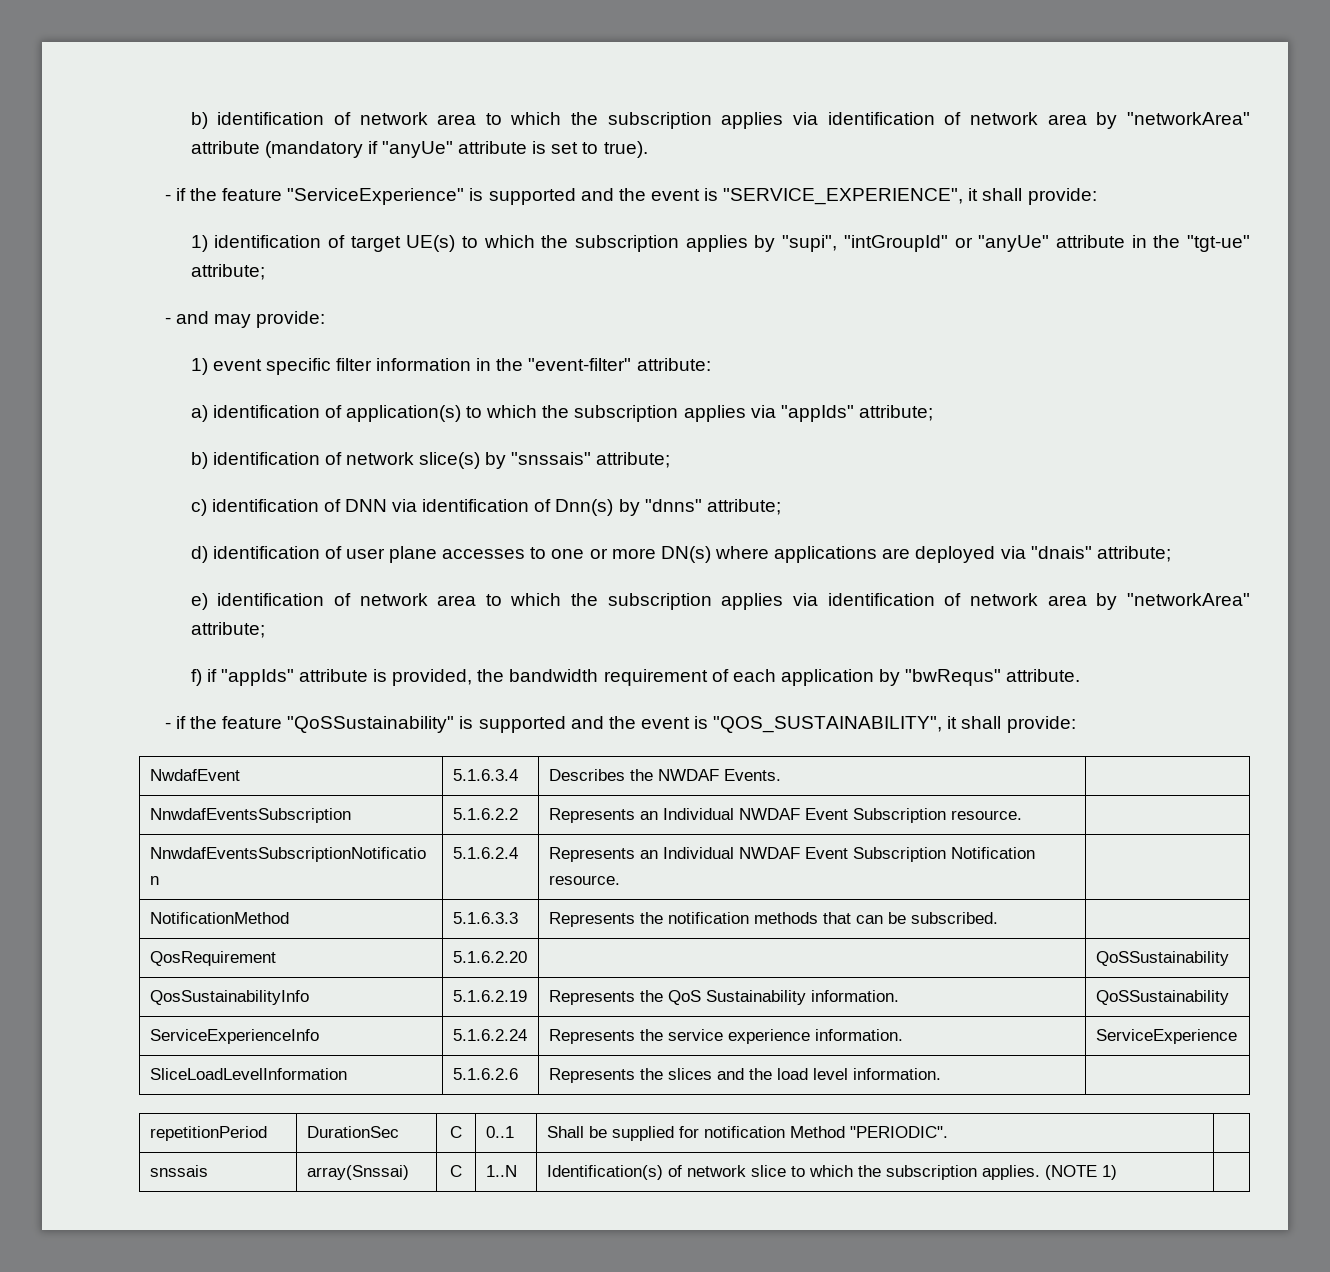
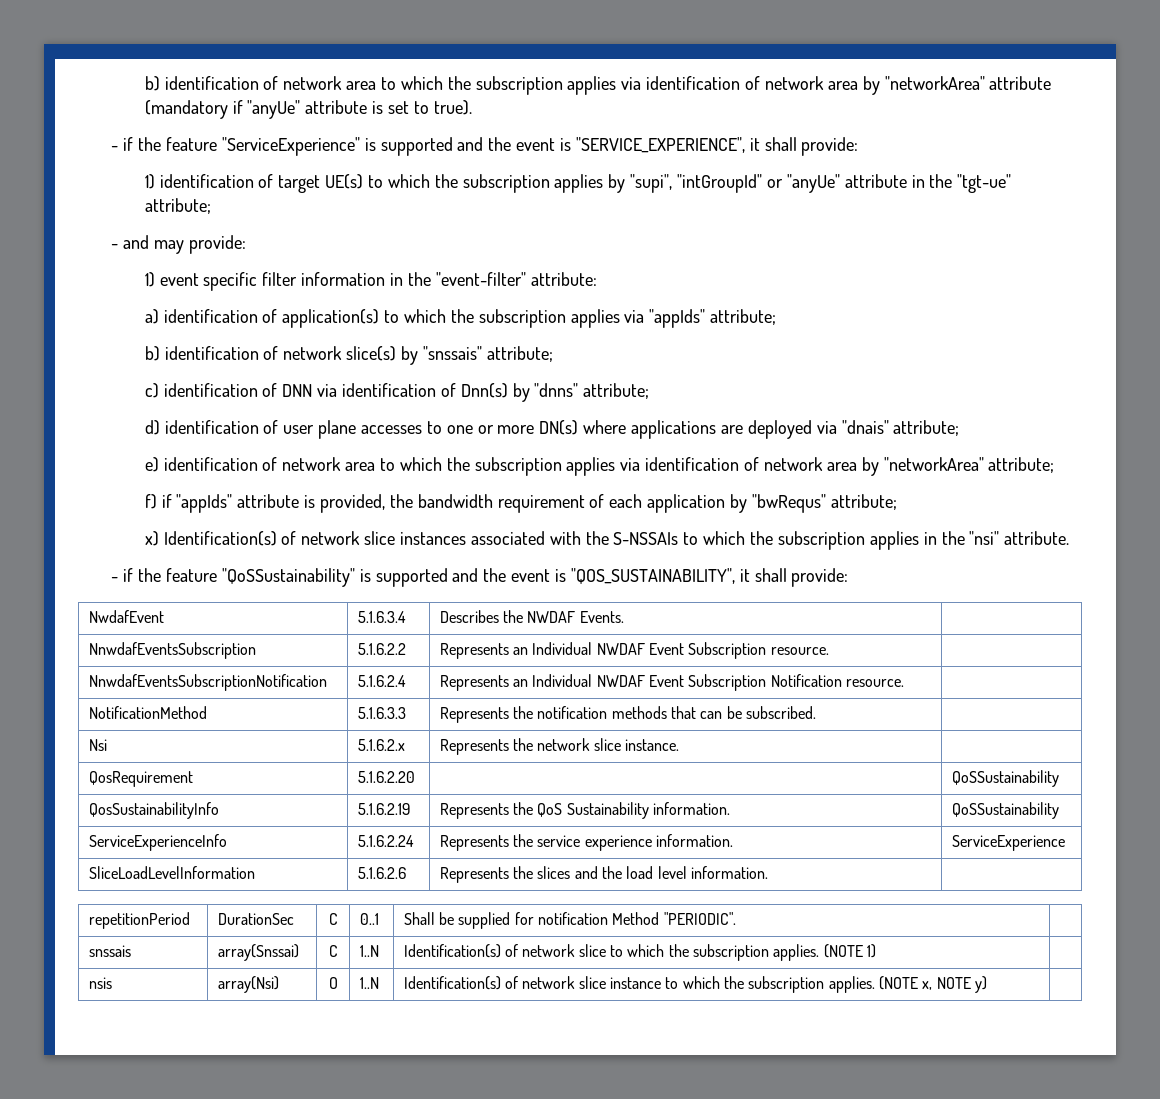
(1002, 677) none -> [830,494,897,510] [144,531,1000,550] attribute; // x) Identification(s) of network slice instances associated with the S-NSSAIs to which the subscription applies in the "nsi"
(998, 918) none -> [88,739,107,751] [357,739,405,751] [439,738,679,755] // Nsi | 5.1.6.2.x | Represents the network slice instance. |
(1117, 1172) none -> [88,977,112,989] [217,976,279,993] [328,977,338,989] [359,977,379,989] [403,976,987,993] // nsis | array(Nsi) | O | 1..N | Identification(s) of network slice instance to which the subscription applies. (NOTE x, NOTE y) |

